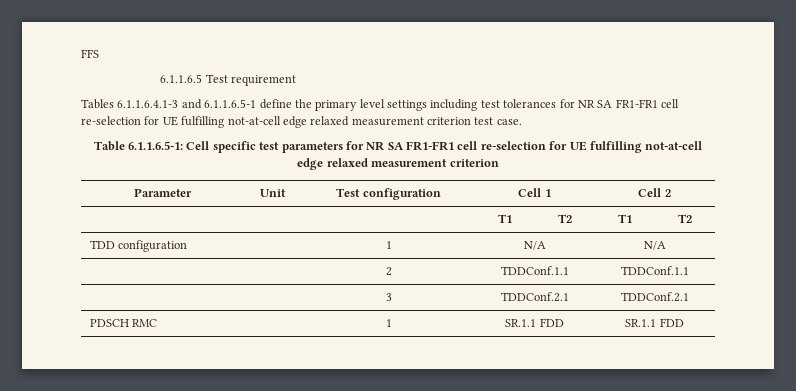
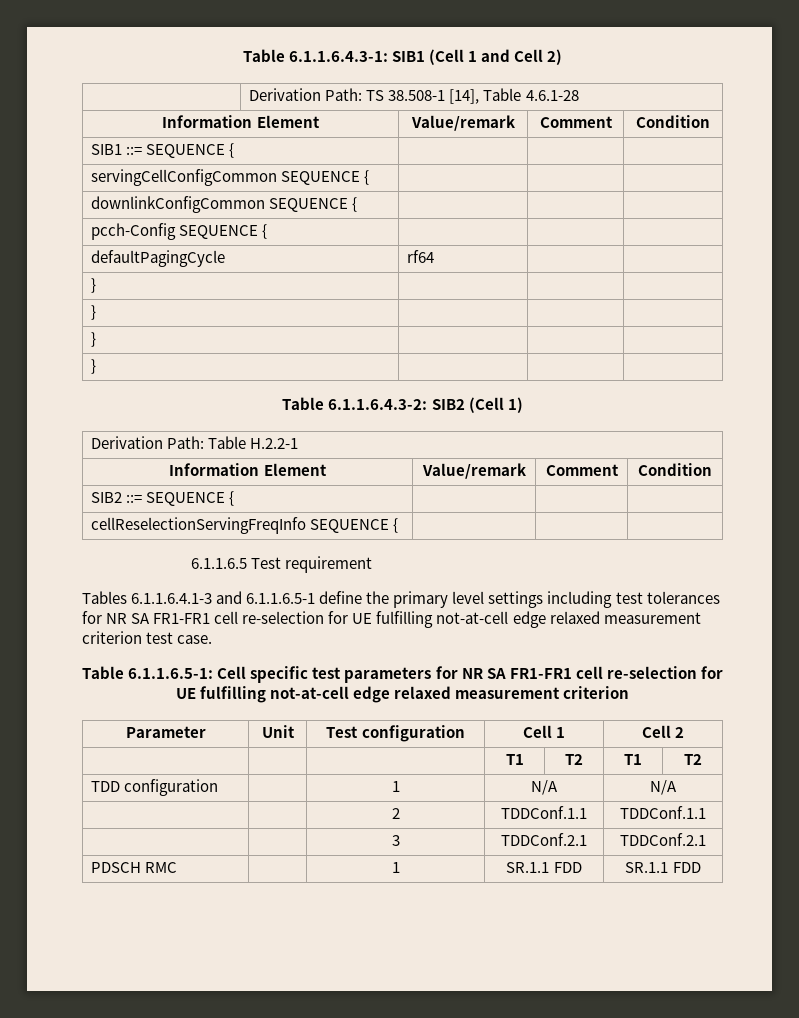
[81,49,99,58] FFS -> [242,49,563,65] [249,88,579,104] [162,115,320,128] [410,115,515,131] [539,116,613,128] [636,115,710,128] [91,143,235,158] [91,169,370,186] [91,196,358,213] [91,223,268,240] [91,250,226,267] [407,250,435,263] [91,278,97,293] [91,305,97,320] [91,332,97,347] [91,359,97,374] [282,397,523,413] [91,436,299,449] [169,463,327,476] [421,463,526,479] [545,464,619,476] [638,463,712,476] [91,491,235,506] [91,517,399,534] Table 6.1.1.6.4.3-1: SIB1 (Cell 1 and Cell 2) // | Derivation Path: TS 38.508-1 [14], Table 4.6.1-28 // Information Element | Value/remark | Comment | Condition // SIB1 ::= SEQUENCE { | | | // servingCellConfigCommon SEQUENCE { | | | // downlinkConfigCommon SEQUENCE { | | | // pcch-Config SEQUENCE { | | | // defaultPagingCycle | rf64 | | // } | | | // } | | | // } | | | // } | | | // Table 6.1.1.6.4.3-2: SIB2 (Cell 1) // Derivation Path: Table H.2.2-1 // Information Element | Value/remark | Comment | Condition // SIB2 ::= SEQUENCE { | | | // cellReselectionServingFreqInfo SEQUENCE { | | |

